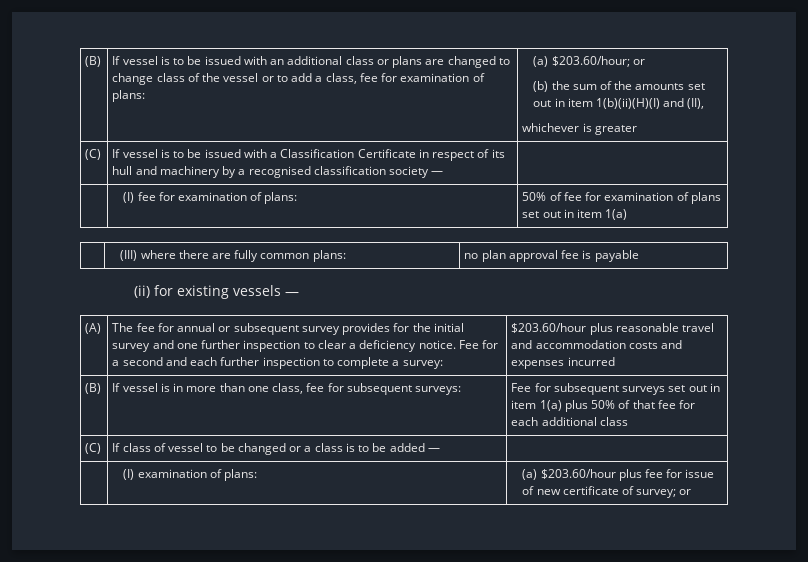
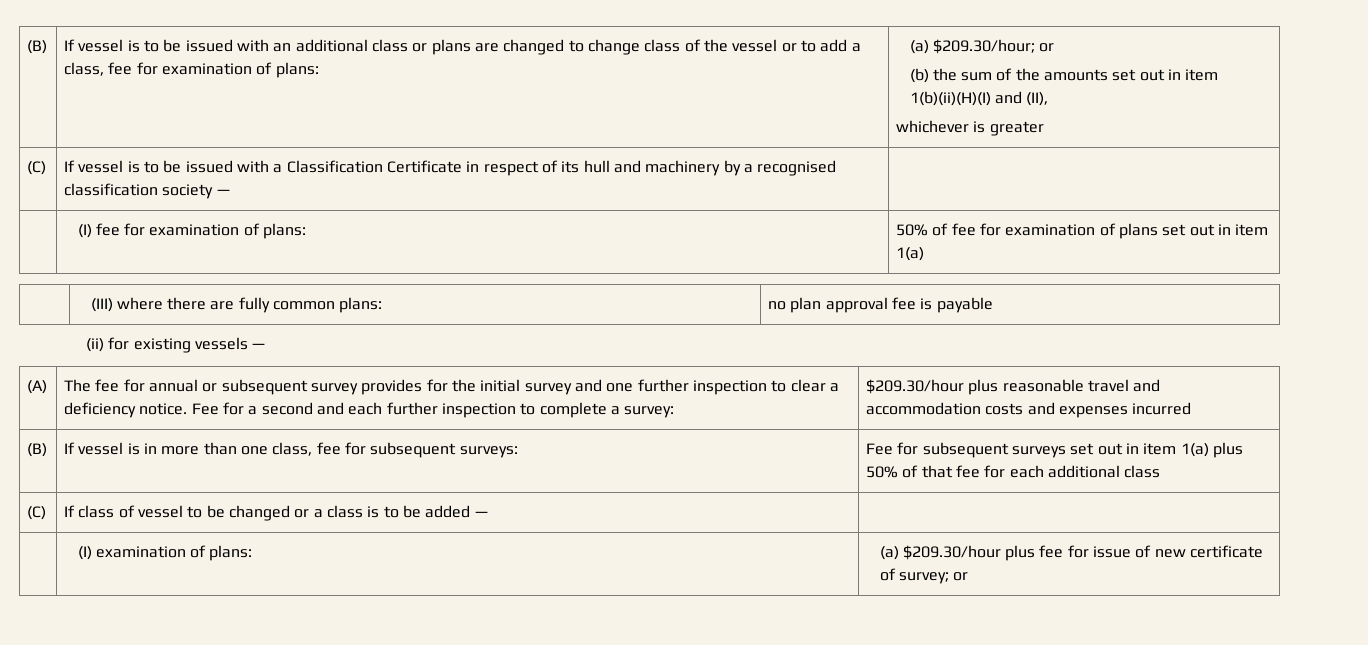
[551,56,630,67] $203.60/hour; -> [932,39,1035,54] $209.30/hour;
[511,323,587,333] $203.60/hour -> [866,379,965,394] $209.30/hour
[540,469,616,479] $203.60/hour -> [902,545,1001,560] $209.30/hour

